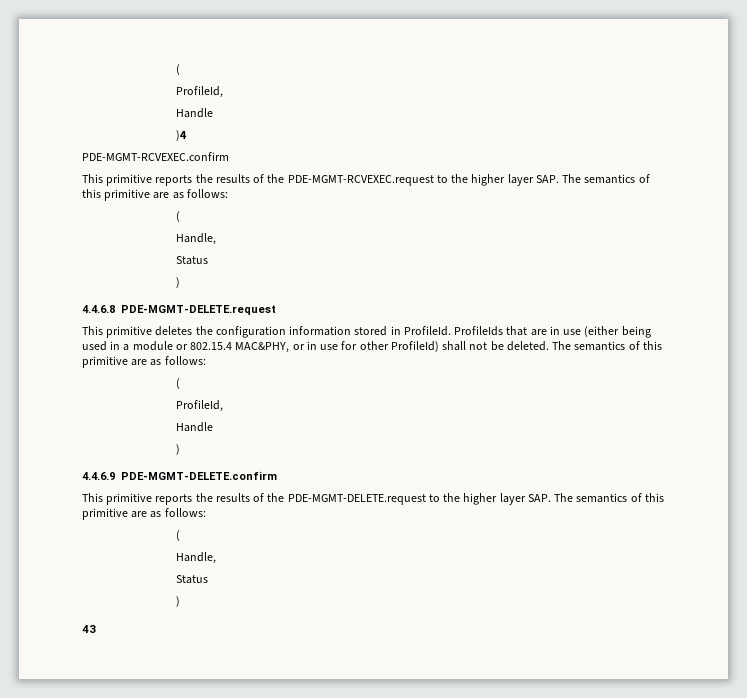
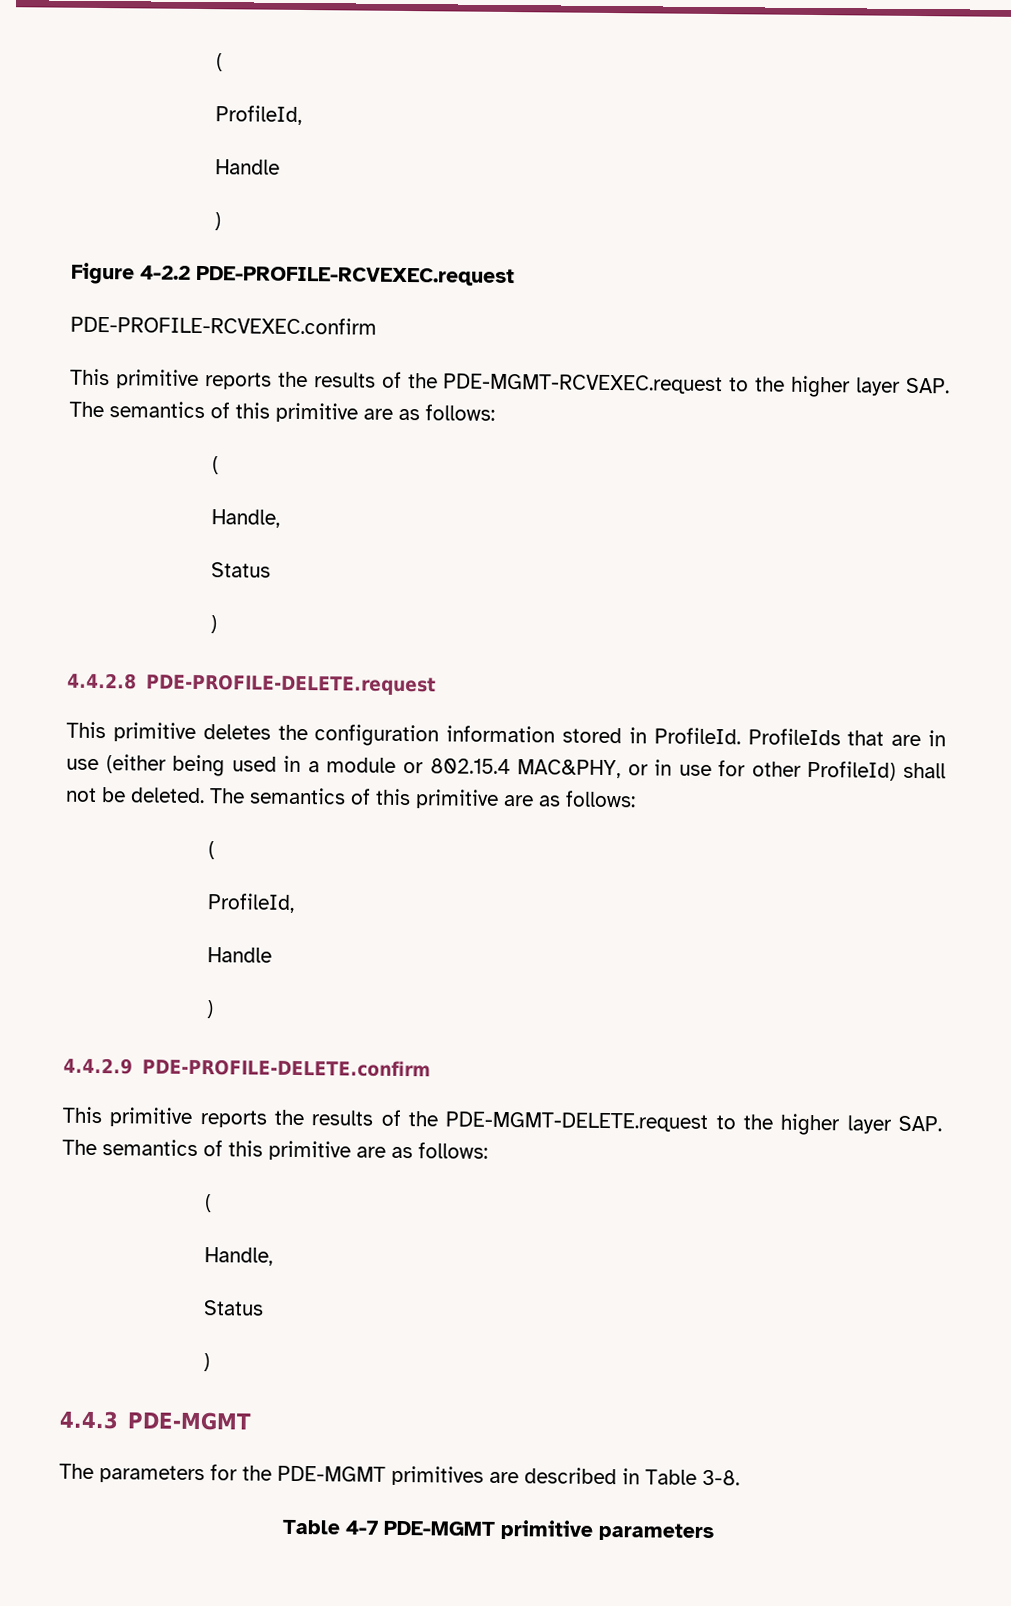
[175,64,180,75] [175,86,223,98] [175,108,213,118] [175,130,187,141] [82,152,229,161] ( // ProfileId, // Handle // )4 // PDE-MGMT-RCVEXEC.confirm -> [215,53,223,72] [214,105,302,125] [214,159,280,175] [213,212,221,231] [71,262,515,287] [70,315,377,335] ( // ProfileId, // Handle // ) // Figure 4-2.2 PDE-PROFILE-RCVEXEC.request // PDE-PROFILE-RCVEXEC.confirm
[82,305,276,315] 4.4.6.8 PDE-MGMT-DELETE.request -> [67,672,437,696] 4.4.2.8 PDE-PROFILE-DELETE.request
[82,471,277,480] 4.4.6.9 PDE-MGMT-DELETE.confirm -> [63,1057,432,1078] 4.4.2.9 PDE-PROFILE-DELETE.confirm
[82,625,96,633] 43 -> [59,1410,253,1431] [59,1463,740,1486] [282,1519,714,1542] 4.4.3 PDE-MGMT // The parameters for the PDE-MGMT primitives are described in Table 3-8. // Table 4-7 PDE-MGMT primitive parameters

